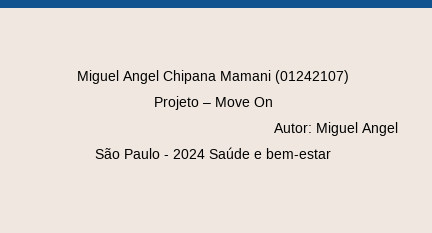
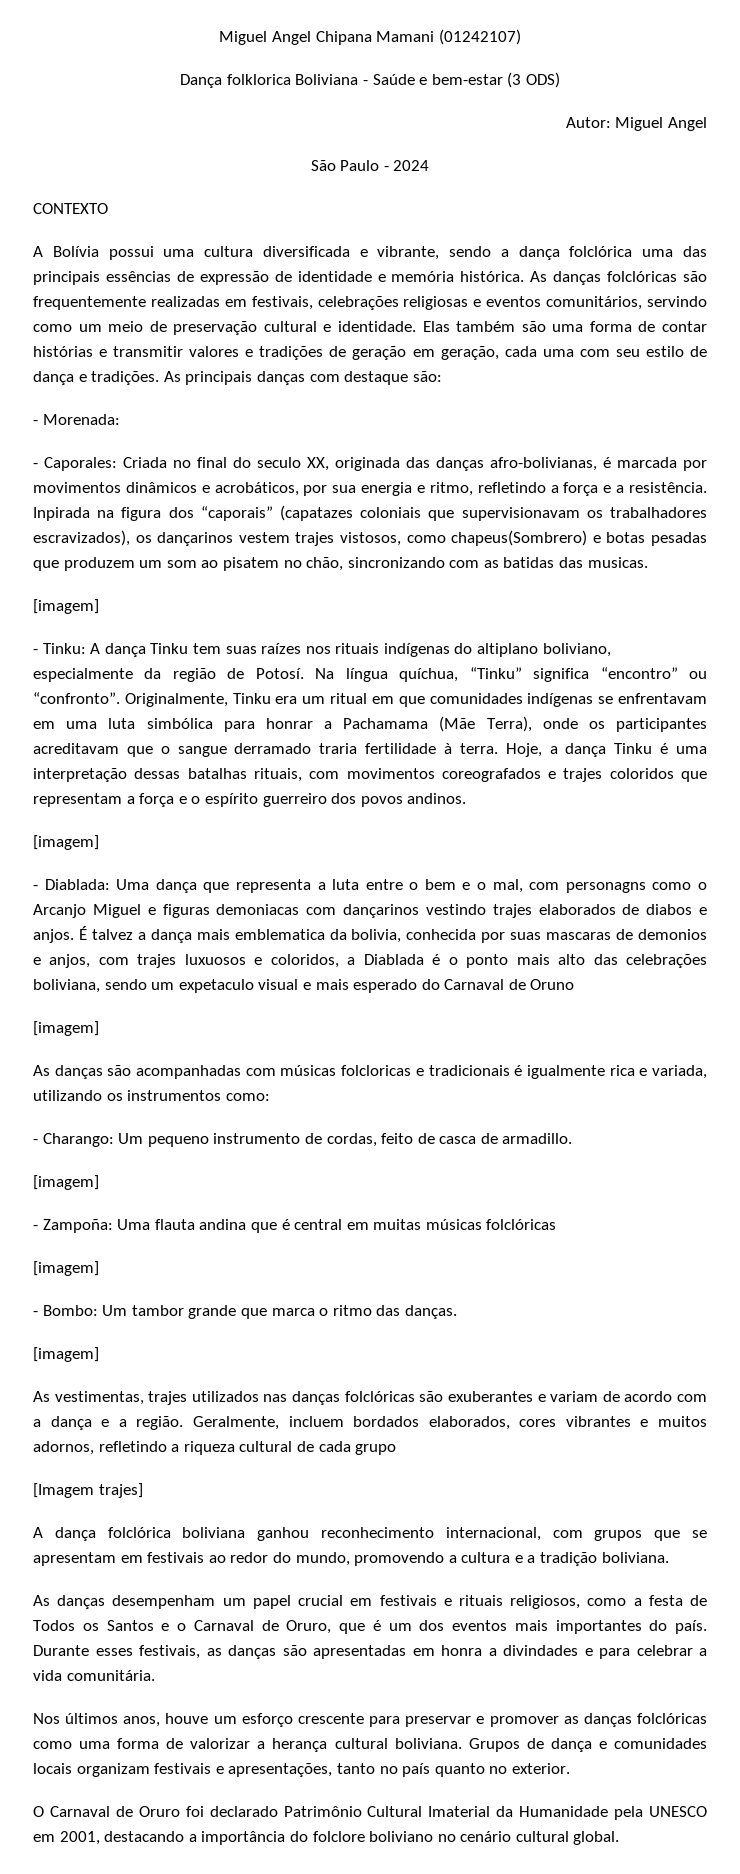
[153,96,273,110] Projeto – Move On -> [180,72,560,88] Dança folklorica Boliviana - Saúde e bem-estar (3 ODS)
[209,147,331,159] Saúde e bem-estar -> [33,203,108,214] [33,246,707,260] [33,271,707,285] [33,296,707,310] [33,321,707,335] [33,346,708,360] [33,371,442,385] [33,414,120,425] [33,457,707,471] [33,482,707,496] [33,505,707,521] [33,530,708,546] [33,557,648,571] [33,599,99,614] [33,643,611,657] [33,667,707,682] [33,692,707,707] [33,716,707,732] [33,743,707,757] [33,768,707,782] [33,793,467,807] [33,835,99,850] [33,879,707,893] [33,904,708,918] [33,926,708,943] [33,954,707,968] [33,979,575,993] [33,1021,99,1036] [33,1065,707,1079] [33,1090,270,1101] [33,1133,573,1147] [33,1175,99,1190] [33,1219,557,1233] [33,1261,99,1276] [33,1305,457,1319] [33,1347,99,1362] [33,1391,707,1405] [33,1416,707,1430] [33,1441,397,1455] [33,1483,143,1498] [33,1527,707,1541] [33,1552,669,1566] [33,1595,707,1609] [33,1620,707,1634] [33,1645,707,1659] [33,1670,155,1681] [33,1713,707,1727] [33,1738,707,1752] [33,1763,570,1777] [33,1806,707,1820] [33,1831,620,1845] // CONTEXTO // A Bolívia possui uma cultura diversificada e vibrante, sendo a dança folclórica uma das principais essências de expressão de identidade e memória histórica. As danças folclóricas são frequentemente realizadas em festivais, celebrações religiosas e eventos comunitários, servindo como um meio de preservação cultural e identidade. Elas também são uma forma de contar histórias e transmitir valores e tradições de geração em geração, cada uma com seu estilo de dança e tradições. As principais danças com destaque são: // - Morenada: // - Caporales: Criada no final do seculo XX, originada das danças afro-bolivianas, é marcada por movimentos dinâmicos e acrobáticos, por sua energia e ritmo, refletindo a força e a resistência. Inpirada na figura dos “caporais” (capatazes coloniais que supervisionavam os trabalhadores escravizados), os dançarinos vestem trajes vistosos, como chapeus(Sombrero) e botas pesadas que produzem um som ao pisatem no chão, sincronizando com as batidas das musicas. // [imagem] // - Tinku: A dança Tinku tem suas raízes nos rituais indígenas do altiplano boliviano, especialmente da região de Potosí. Na língua quíchua, “Tinku” significa “encontro” ou “confronto”. Originalmente, Tinku era um ritual em que comunidades indígenas se enfrentavam em uma luta simbólica para honrar a Pachamama (Mãe Terra), onde os participantes acreditavam que o sangue derramado traria fertilidade à terra. Hoje, a dança Tinku é uma interpretação dessas batalhas rituais, com movimentos coreografados e trajes coloridos que representam a força e o espírito guerreiro dos povos andinos. // [imagem] // - Diablada: Uma dança que representa a luta entre o bem e o mal, com personagns como o Arcanjo Miguel e figuras demoniacas com dançarinos vestindo trajes elaborados de diabos e anjos. É talvez a dança mais emblematica da bolivia, conhecida por suas mascaras de demonios e anjos, com trajes luxuosos e coloridos, a Diablada é o ponto mais alto das celebrações boliviana, sendo um expetaculo visual e mais esperado do Carnaval de Oruno // [imagem] // As danças são acompanhadas com músicas folcloricas e tradicionais é igualmente rica e variada, utilizando os instrumentos como: // - Charango: Um pequeno instrumento de cordas, feito de casca de armadillo. // [imagem] // - Zampoña: Uma flauta andina que é central em muitas músicas folclóricas // [imagem] // - Bombo: Um tambor grande que marca o ritmo das danças. // [imagem] // As vestimentas, trajes utilizados nas danças folclóricas são exuberantes e variam de acordo com a dança e a região. Geralmente, incluem bordados elaborados, cores vibrantes e muitos adornos, refletindo a riqueza cultural de cada grupo // [Imagem trajes] // A dança folclórica boliviana ganhou reconhecimento internacional, com grupos que se apresentam em festivais ao redor do mundo, promovendo a cultura e a tradição boliviana. // As danças desempenham um papel crucial em festivais e rituais religiosos, como a festa de Todos os Santos e o Carnaval de Oruro, que é um dos eventos mais importantes do país. Durante esses festivais, as danças são apresentadas em honra a divindades e para celebrar a vida comunitária. // Nos últimos anos, houve um esforço crescente para preservar e promover as danças folclóricas como uma forma de valorizar a herança cultural boliviana. Grupos de dança e comunidades locais organizam festivais e apresentações, tanto no país quanto no exterior. // O Carnaval de Oruro foi declarado Patrimônio Cultural Imaterial da Humanidade pela UNESCO em 2001, destacando a importância do folclore boliviano no cenário cultural global.

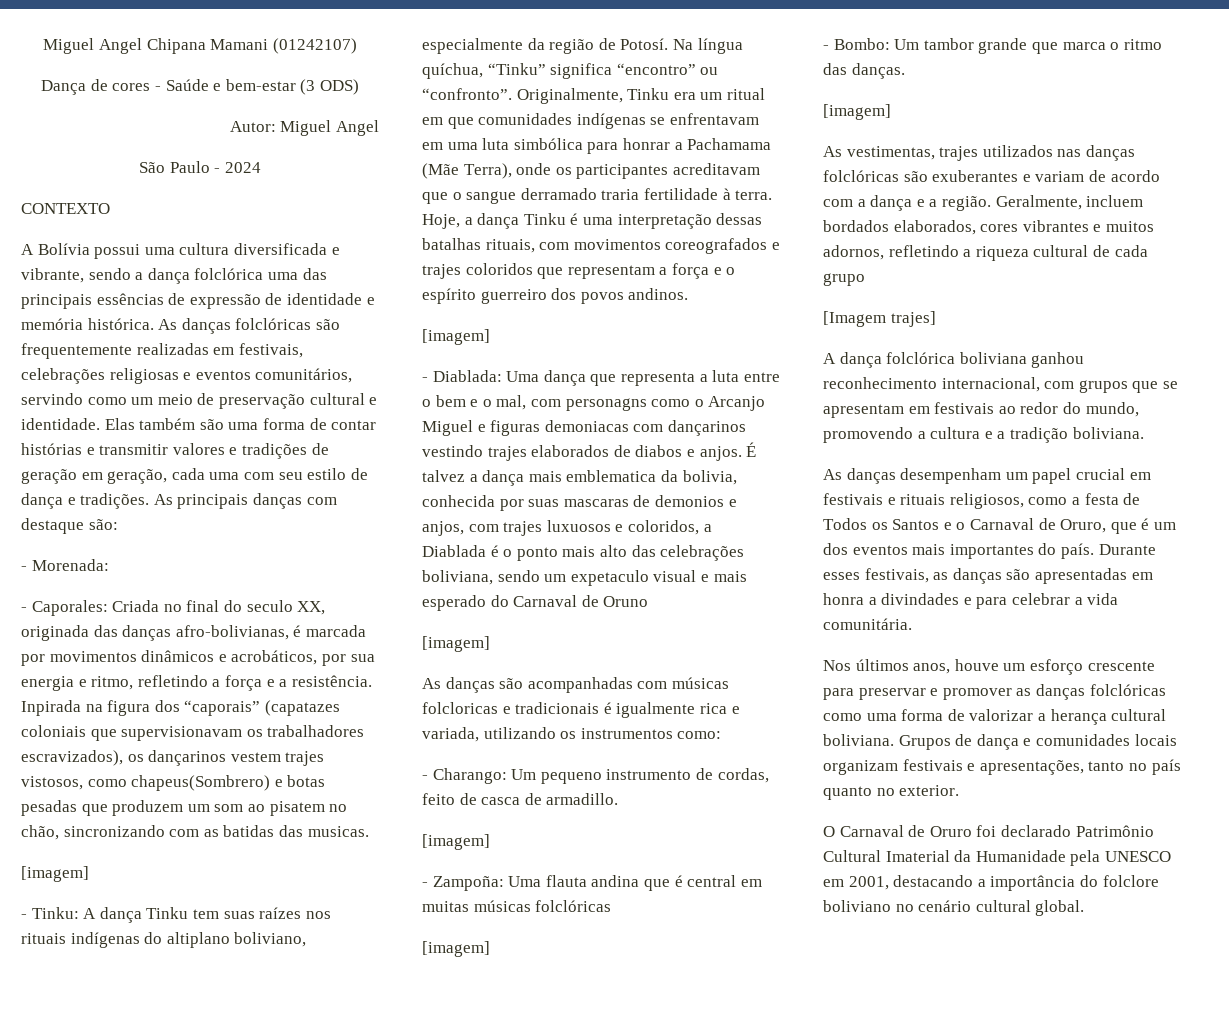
[226,74,359,85] folklorica Boliviana -> [90,79,151,91] de cores

